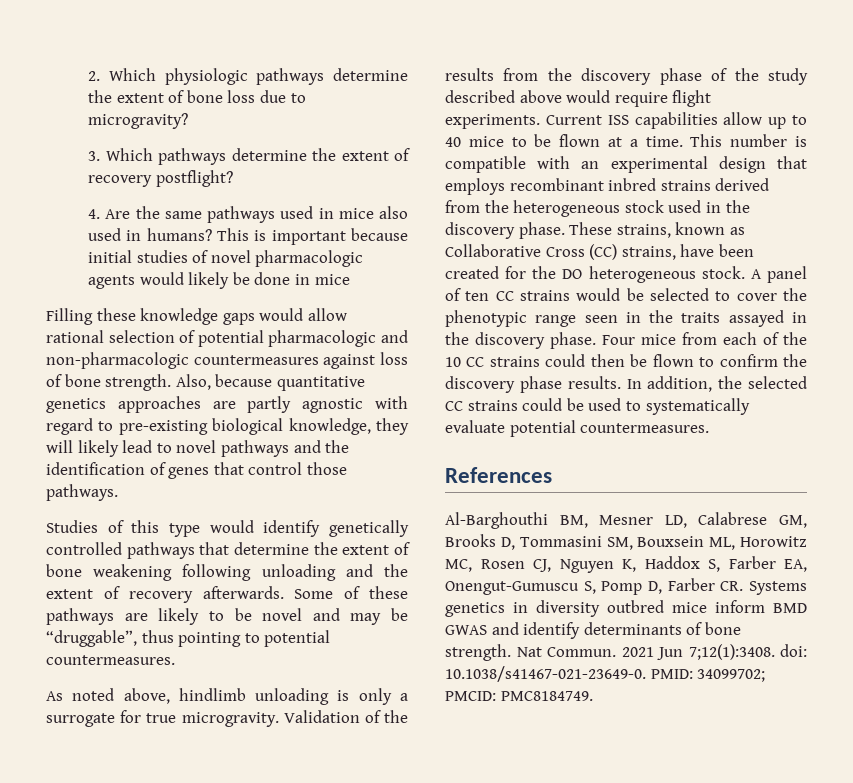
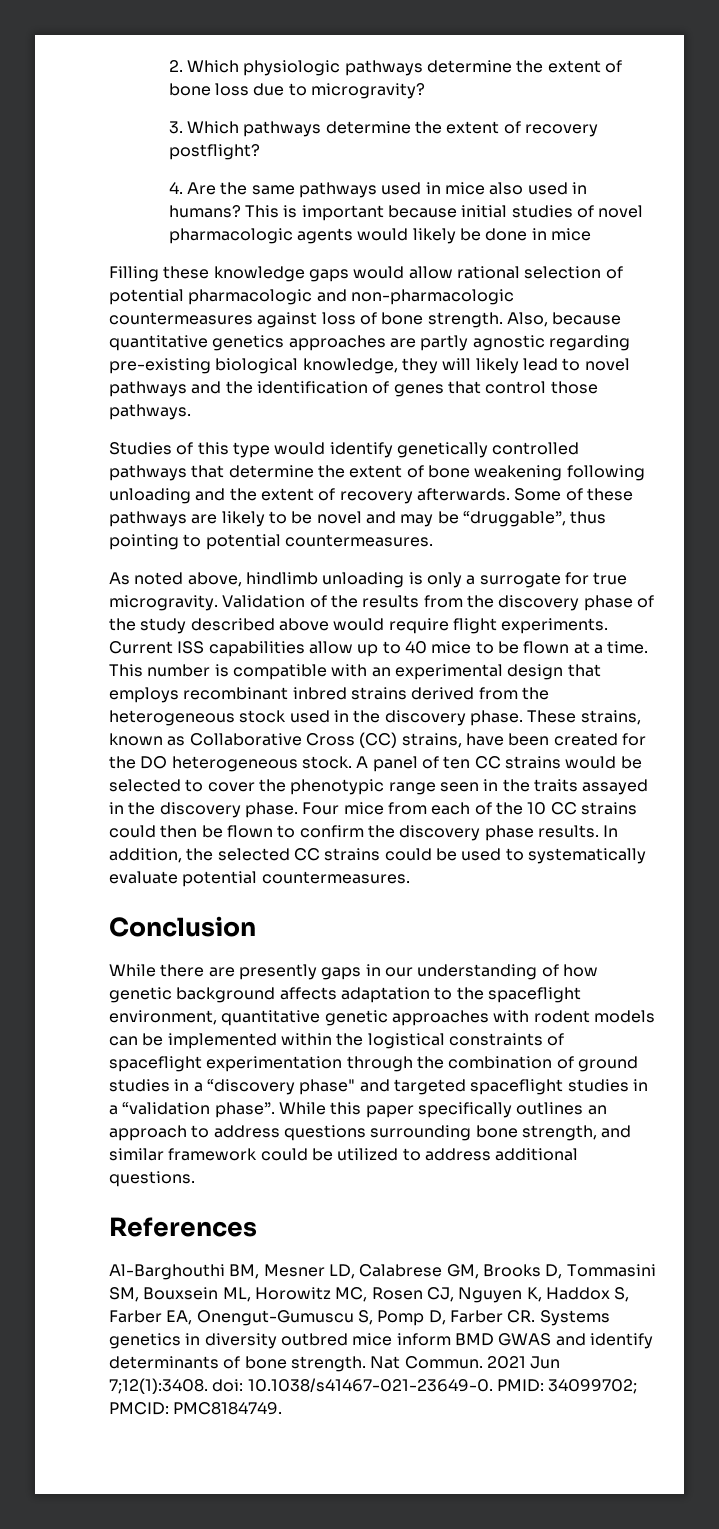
[375,396,409,409] [46,418,114,435] with regard to -> [548,335,630,351] regarding
(710, 428) none -> [109,916,256,937] [109,964,598,980] [109,987,581,1003] [109,1010,655,1026] [109,1033,565,1049] [109,1056,638,1072] [109,1079,648,1095] [109,1102,607,1118] [109,1125,632,1141] [109,1148,579,1161] [109,1171,195,1187] // Conclusion // While there are presently gaps in our understanding of how genetic background affects adaptation to the spaceflight environment, quantitative genetic approaches with rodent models can be implemented within the logistical constraints of spaceflight experimentation through the combination of ground studies in a “discovery phase" and targeted spaceflight studies in a “validation phase”. While this paper specifically outlines an approach to address questions surrounding bone strength, and similar framework could be utilized to address additional questions.

